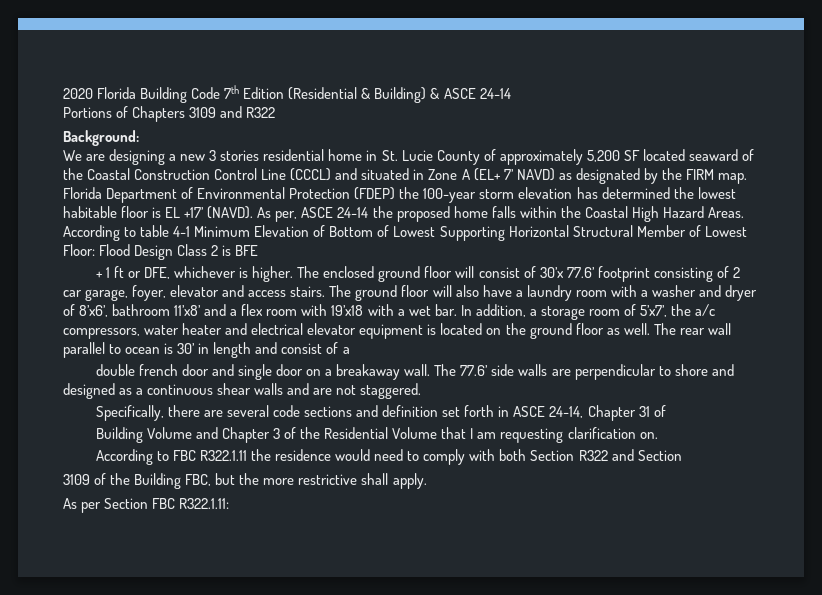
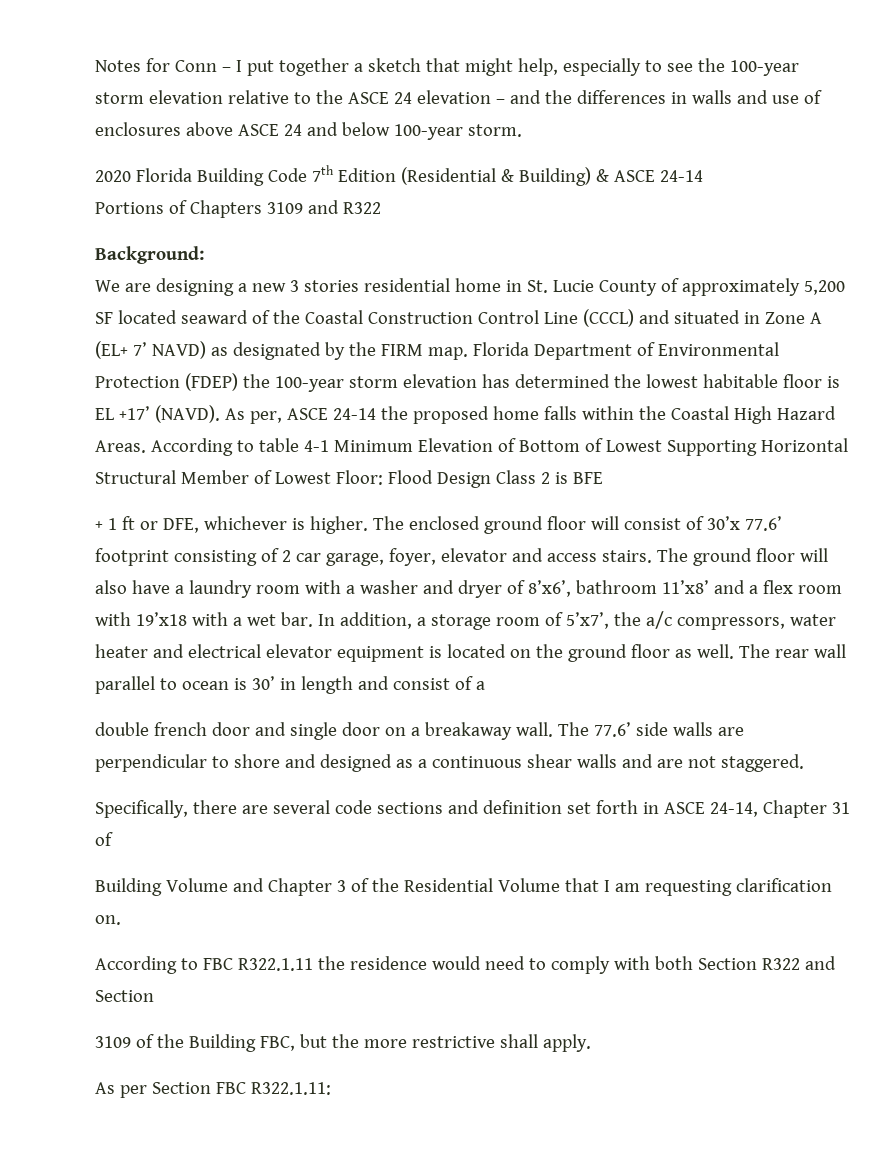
(63, 93) none -> [95,58,799,76] [95,90,822,104] [95,122,522,140] Notes for Conn – I put together a sketch that might help, especially to see the 100-year storm elevation relative to the ASCE 24 elevation – and the differences in walls and use of enclosures above ASCE 24 and below 100-year storm. //

